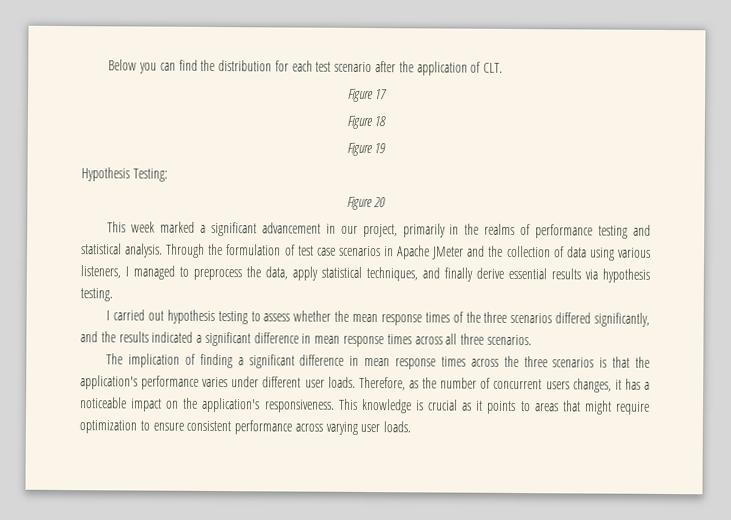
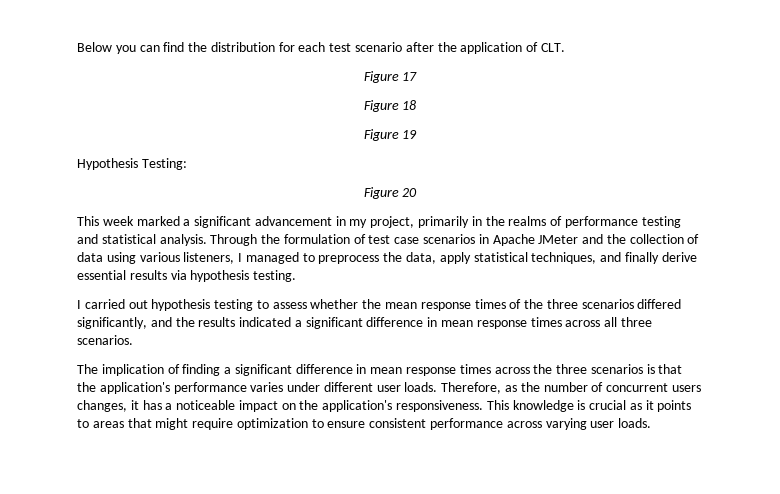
[340,225,358,234] our -> [349,219,368,228] my

